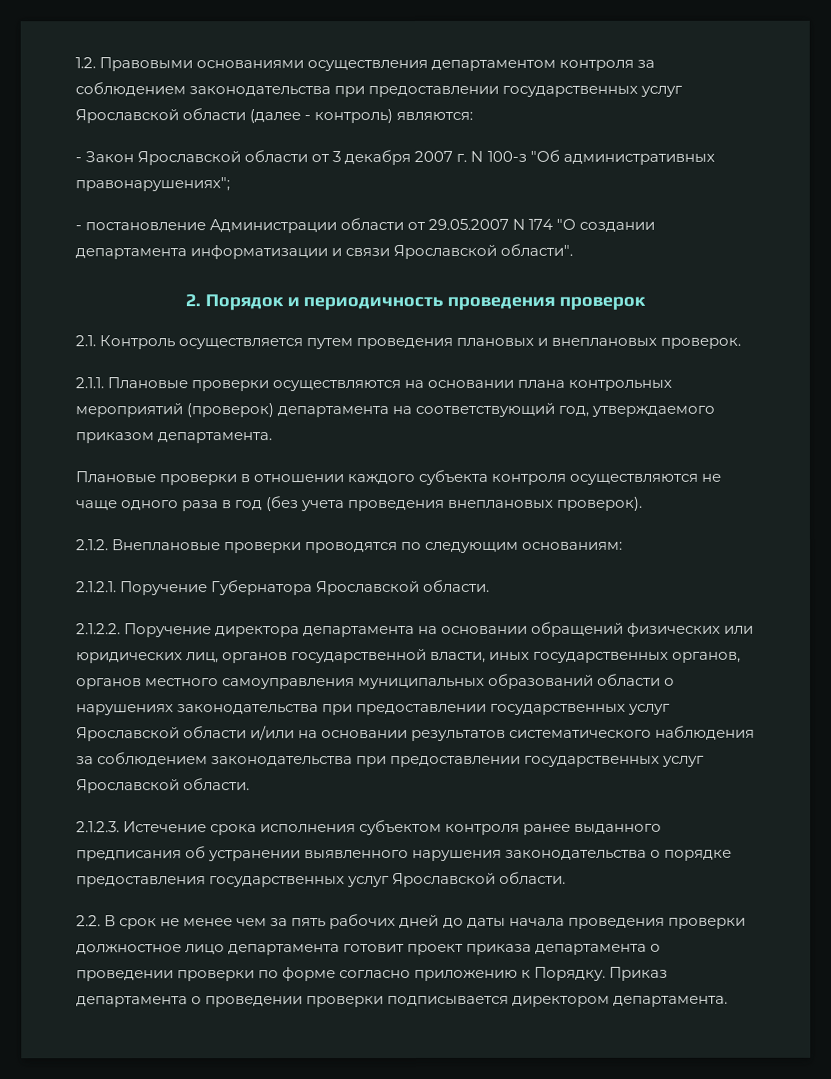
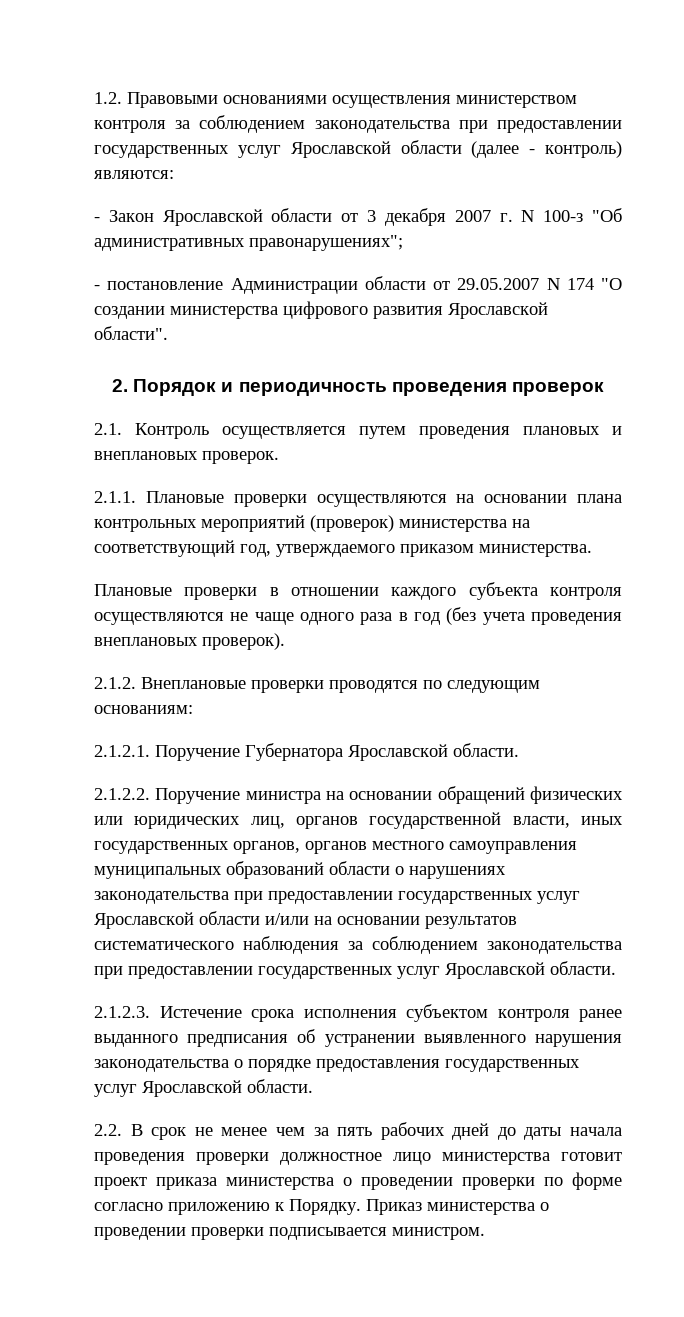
[431,59,557,71] департаментом -> [456,95,577,108] министерством
[75,245,391,260] департамента информатизации и связи -> [170,301,443,319] министерства цифрового развития
[277,406,390,418] департамента -> [399,519,507,532] министерства
[157,432,273,444] департамента. -> [479,544,592,557] министерства.
[215,626,416,638] директора департамента -> [245,791,321,804] министра
[228,944,341,956] департамента -> [442,1152,550,1165] министерства
[535,943,648,955] департамента -> [226,1177,334,1190] министерства
[76,996,188,1008] департамента -> [427,1202,535,1215] министерства
[512,995,729,1007] директором департамента. -> [392,1227,485,1240] министром.

